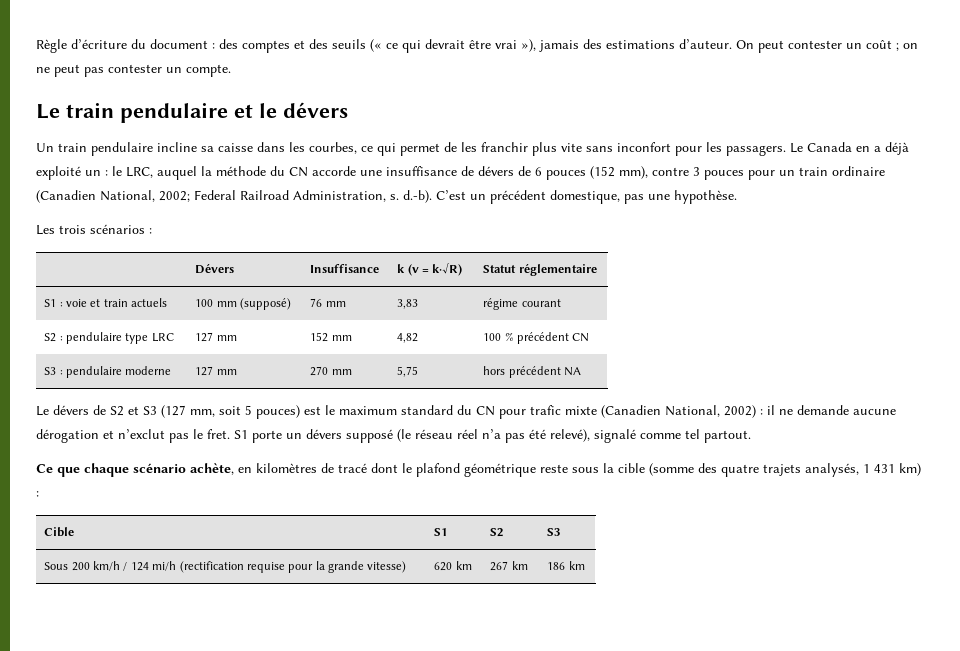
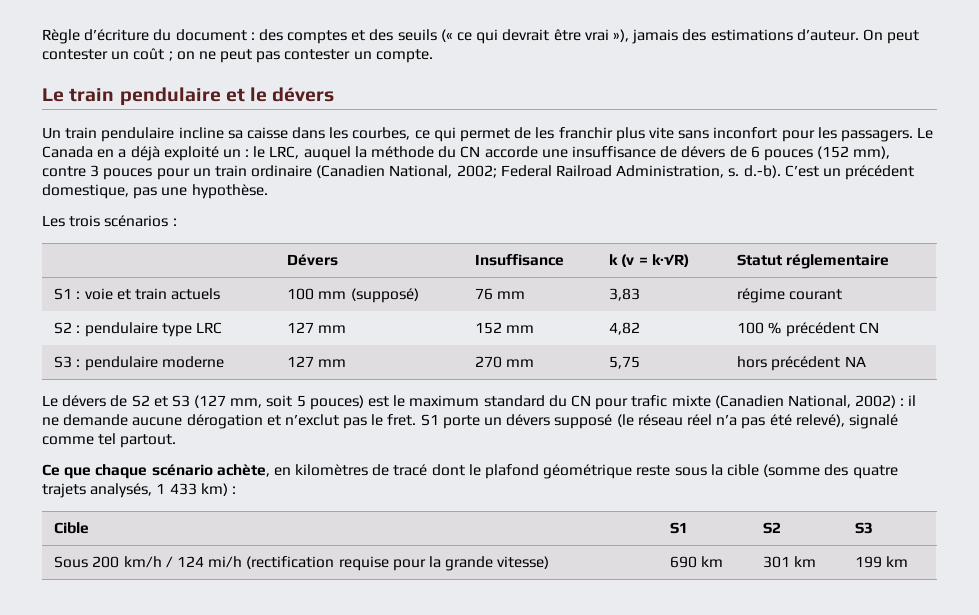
[874,464,895,473] 431 -> [169,483,197,495] 433
[434,561,472,571] [490,561,528,571] [547,562,566,570] 620 km | 267 km | 186 -> [670,556,724,568] [763,556,817,568] [855,556,883,568] 690 km | 301 km | 199

